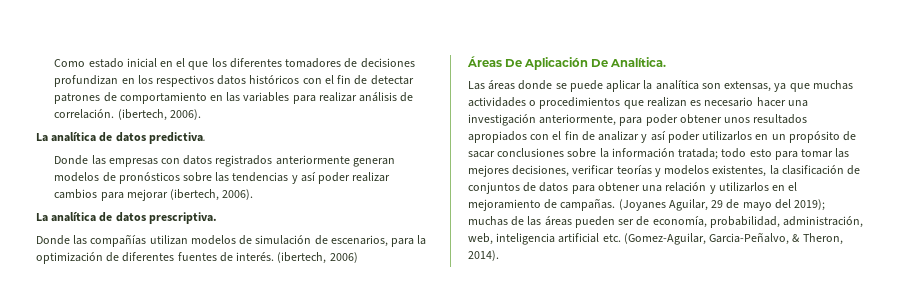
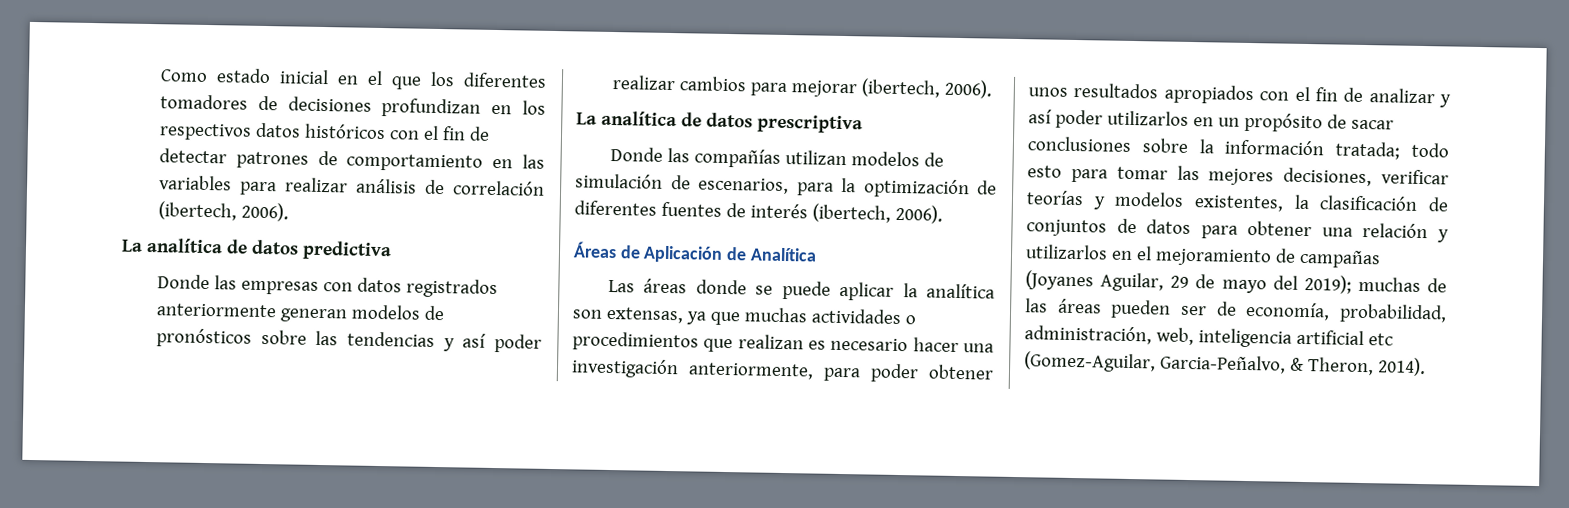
[54,109,201,121] [36,132,206,144] correlación. (ibertech, 2006). // La analítica de datos predictiva. -> [452,180,545,196] [158,201,290,222] [121,237,392,261] correlación (ibertech, 2006). // La analítica de datos predictiva
[148,212,217,224] prescriptiva. -> [756,114,863,134] prescriptiva
[236,252,358,264] [467,56,667,70] interés. (ibertech, 2006) // Áreas De Aplicación De Analítica. -> [749,203,943,224] [573,241,817,263] interés (ibertech, 2006). // Áreas de Aplicación de Analítica
[560,198,616,211] campañas. -> [1298,249,1381,269] campañas
[602,234,621,242] etc. -> [1367,333,1393,346] etc

